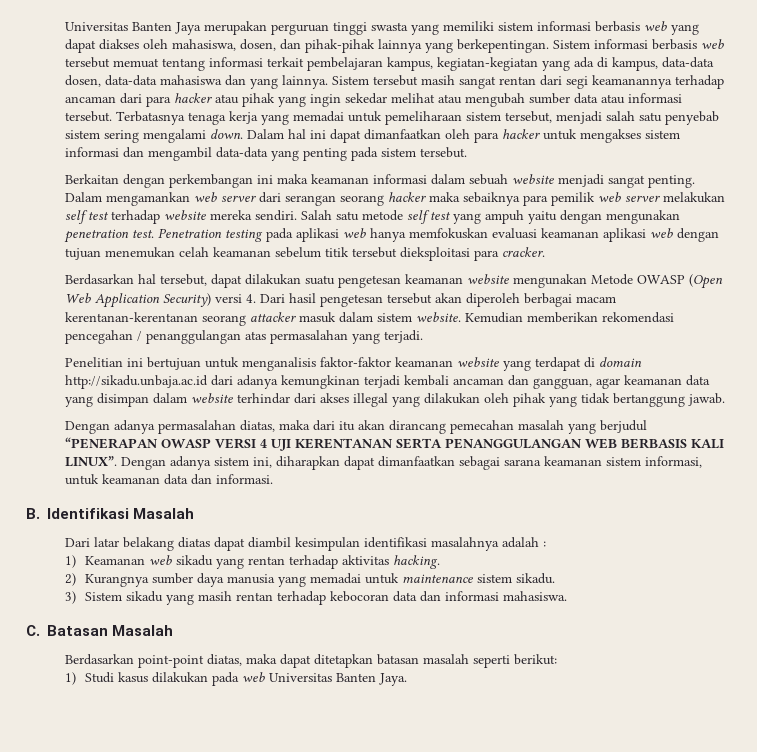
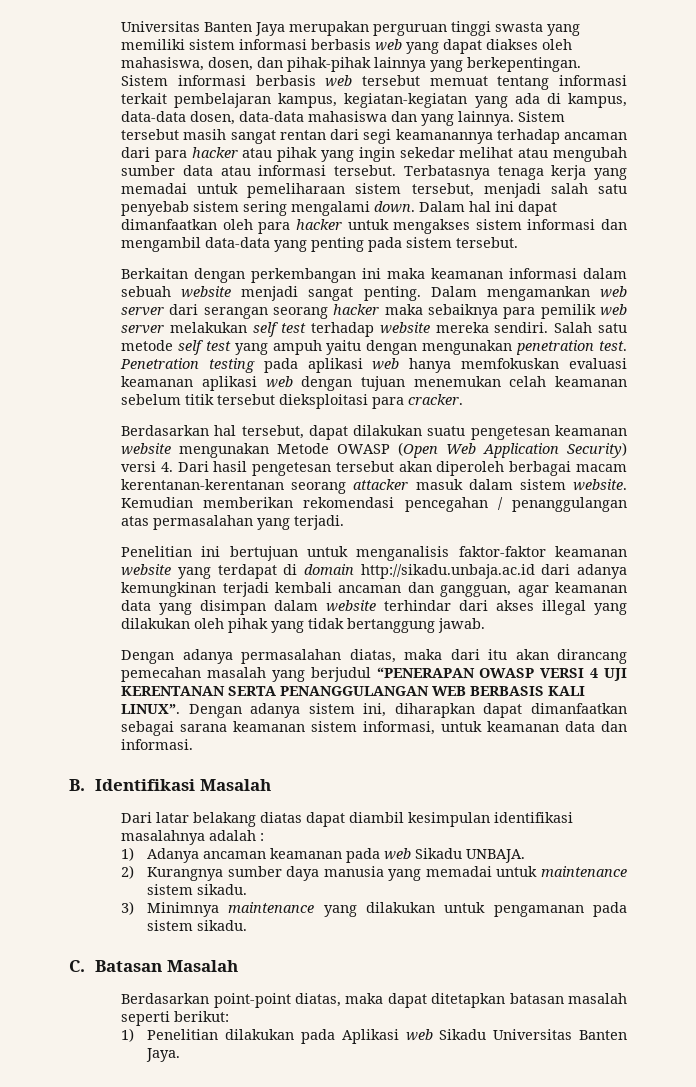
[84,555,440,569] Keamanan web sikadu yang rentan terhadap aktivitas hacking. -> [147,848,526,863] Adanya ancaman keamanan pada web Sikadu UNBAJA.
[84,591,567,605] Sistem sikadu yang masih rentan terhadap kebocoran data dan informasi mahasiswa. -> [147,902,627,917] [147,920,248,931] Minimnya maintenance yang dilakukan untuk pengamanan pada sistem sikadu.
[84,672,265,686] Studi kasus dilakukan pada web -> [147,1029,487,1044] Penelitian dilakukan pada Aplikasi web Sikadu

